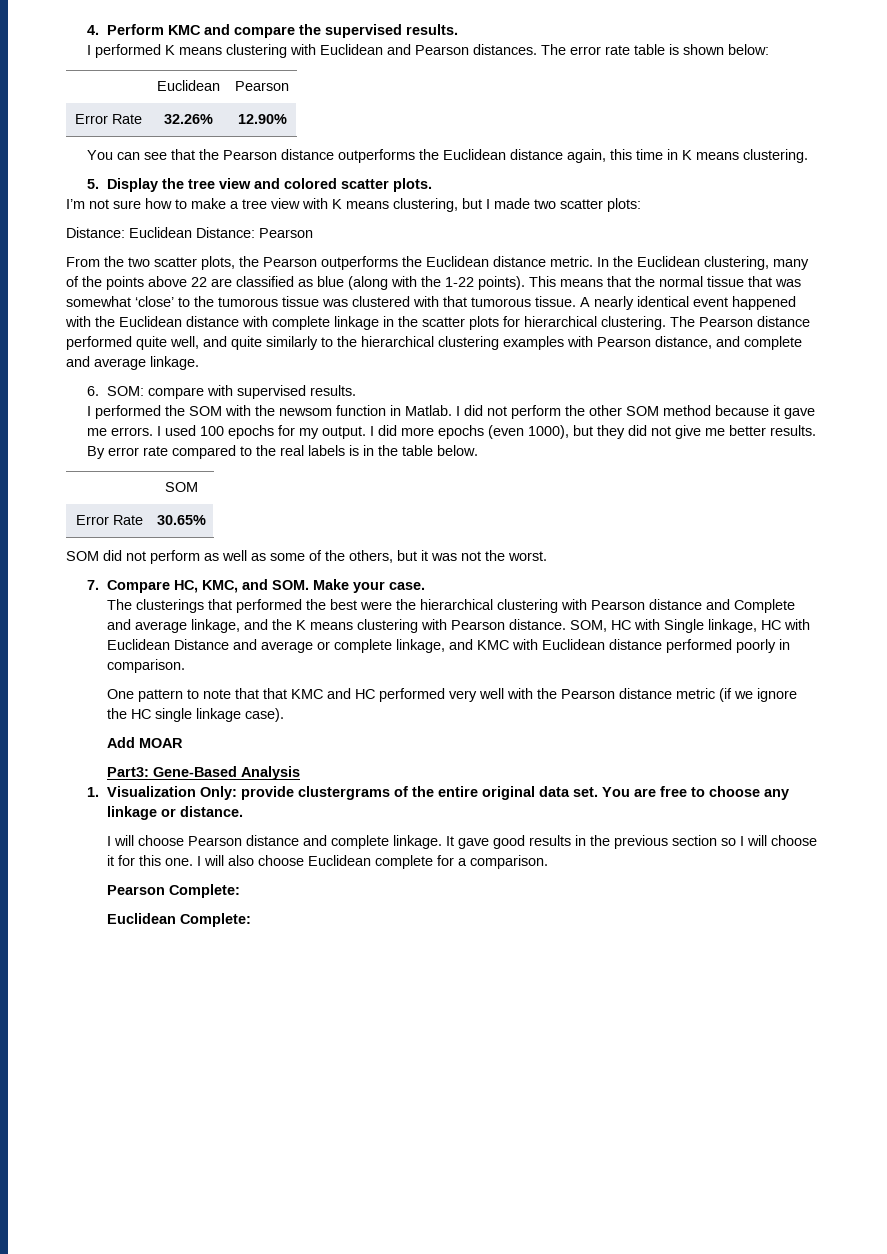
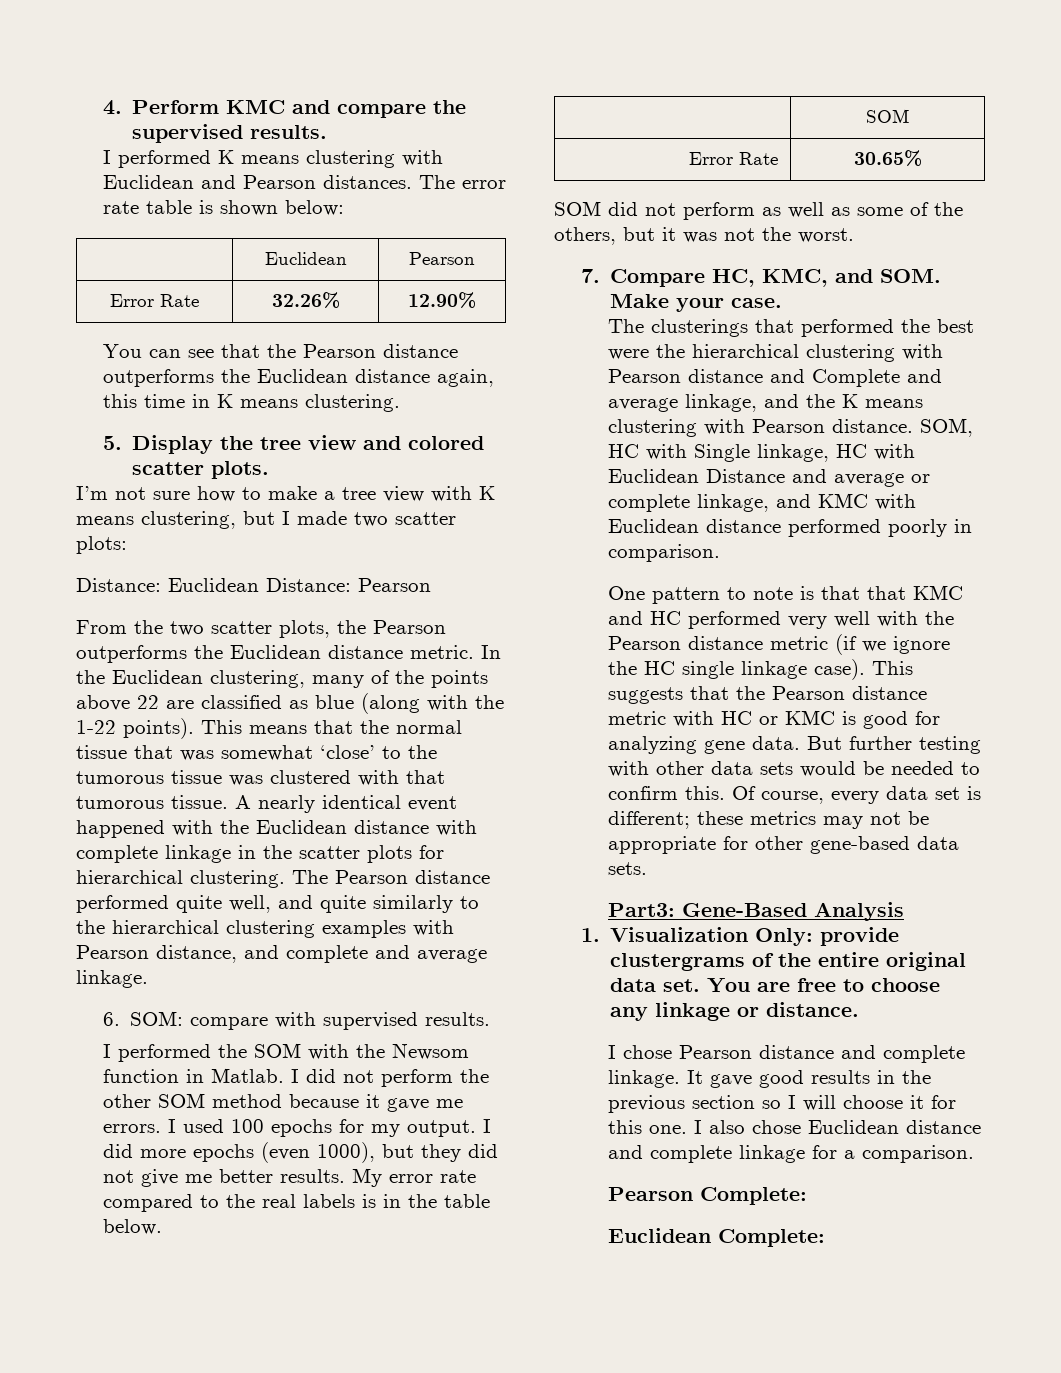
[278,408,332,416] newsom -> [392,1043,470,1060] Newsom
[86,446,105,459] By -> [352,1168,383,1187] My
(232, 694) none -> [800,586,815,600] is
[107,737,184,748] // Add MOAR -> [872,661,914,675] [608,686,928,704] [608,710,941,729] [608,736,982,754] [608,761,981,777] [608,786,982,804] [608,811,930,829] [608,836,960,854] [608,862,648,875] This suggests that the Pearson distance metric with HC or KMC is good for analyzing gene data. But further testing with other data sets would be needed to confirm this. Of course, every data set is different; these metrics may not be appropriate for other gene-based data sets.
[114,835,185,846] will choose -> [623,1045,673,1059] chose
[204,855,434,869] will also choose Euclidean complete -> [709,1120,982,1134] [608,1145,806,1163] also chose Euclidean distance and complete linkage

